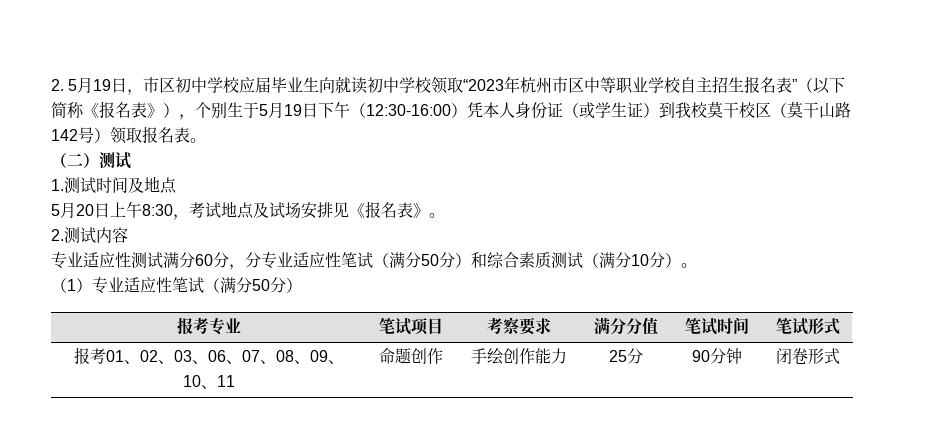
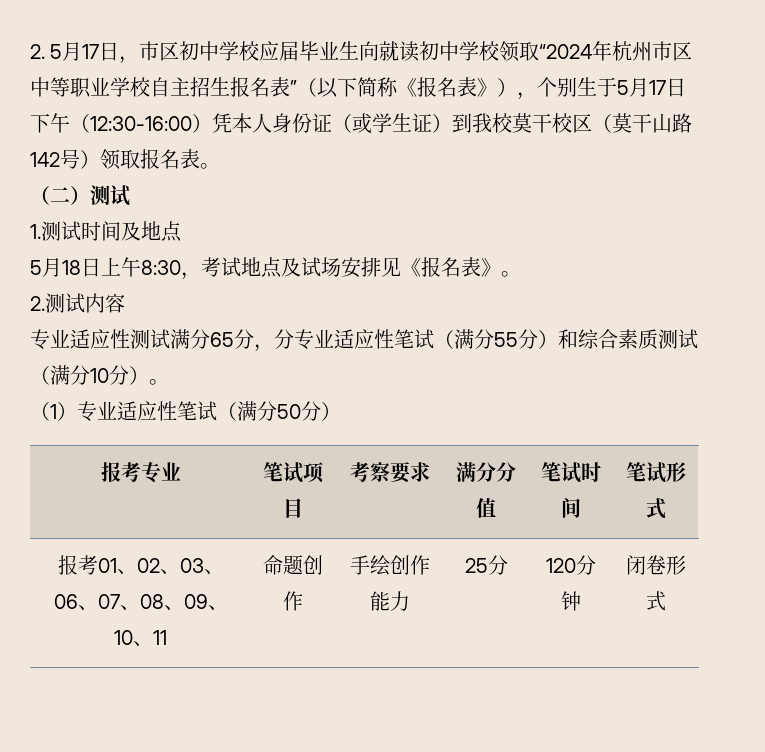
[93,79,112,91] 19 -> [82,44,100,59] 17
[463,79,505,91] “2023 -> [539,44,593,59] “2024
[284,104,302,116] 19 -> [649,80,666,95] 17
[76,204,94,216] 20 -> [62,260,81,275] 18
[195,254,213,266] 60 -> [210,332,234,347] 65
[421,254,439,266] 50 -> [494,332,518,347] 55
[692,350,710,362] 90 -> [546,558,576,573] 120

